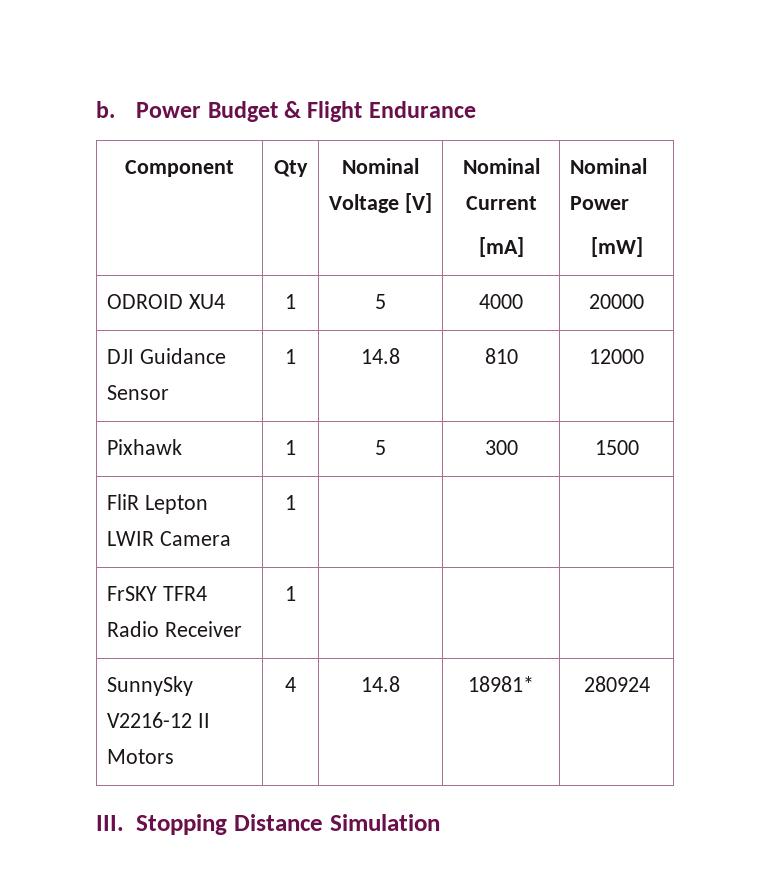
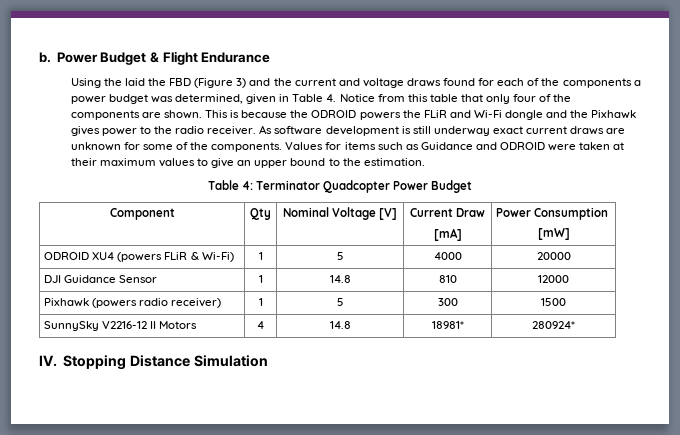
(476, 109) none -> [70,78,641,88] [70,94,572,104] [70,110,637,120] [70,125,626,136] [70,142,625,152] [70,158,425,168] [207,180,473,193] // Using the laid the FBD (Figure 3) and the current and voltage draws found for each of the components a power budget was determined, given in Table 4. Notice from this table that only four of the components are shown. This is because the ODROID powers the FLiR and Wi-Fi dongle and the Pixhawk gives power to the radio receiver. As software development is still underway exact current draws are unknown for some of the components. Values for items such as Guidance and ODROID were taken at their maximum values to give an upper bound to the estimation. // Table 4: Terminator Quadcopter Power Budget
[462,158,540,174] Nominal -> (398, 214) none
(537, 203) none -> [456,208,486,217] Draw
[570,158,648,174] [570,196,630,210] Nominal Power -> [496,207,609,220] Power Consumption
(225, 301) none -> [117,252,234,262] (powers FLiR & Wi-Fi)
(183, 447) none -> [92,298,222,308] (powers radio receiver)
[107,494,208,514] [107,531,231,546] [285,495,296,510] [107,586,207,601] [107,621,242,637] [285,586,296,601] // FliR Lepton LWIR Camera | 1 | | | // FrSKY TFR4 Radio Receiver | 1 | | | -> (566, 302) none
[583,676,650,692] [96,815,124,831] 280924 // III. -> [532,321,575,329] [39,355,57,367] 280924* // IV.

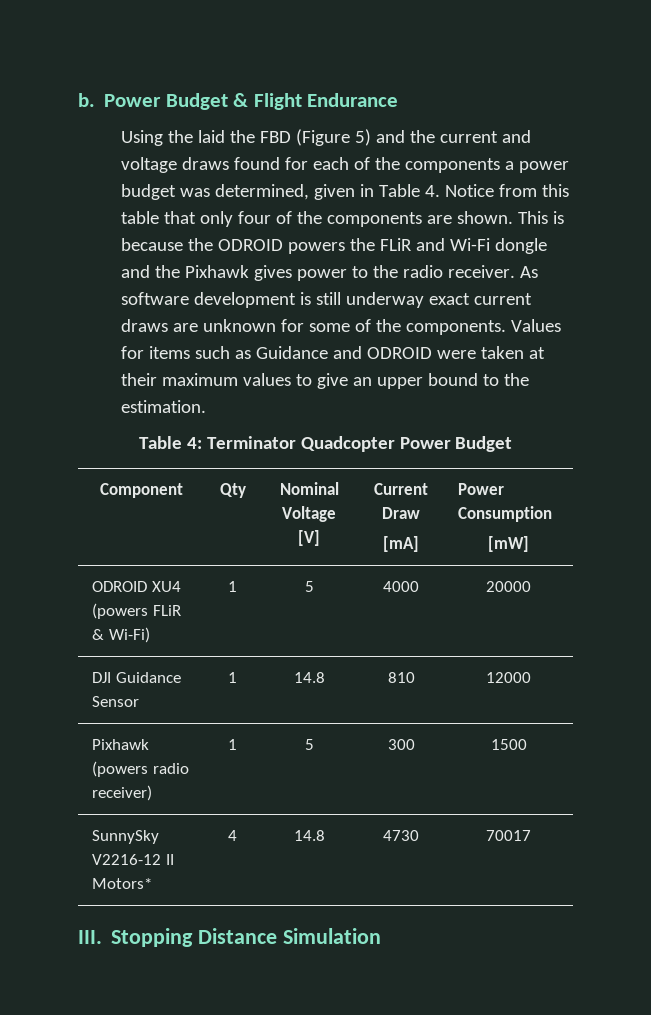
[236,78,247,88] 3) -> [355,129,372,146] 5)
[159,321,198,329] Motors -> [92,878,153,889] Motors*
[431,321,464,329] [532,321,575,329] [39,355,57,367] 18981* | 280924* // IV. -> [383,830,419,841] [486,830,531,841] [78,930,102,944] 4730 | 70017 // III.

